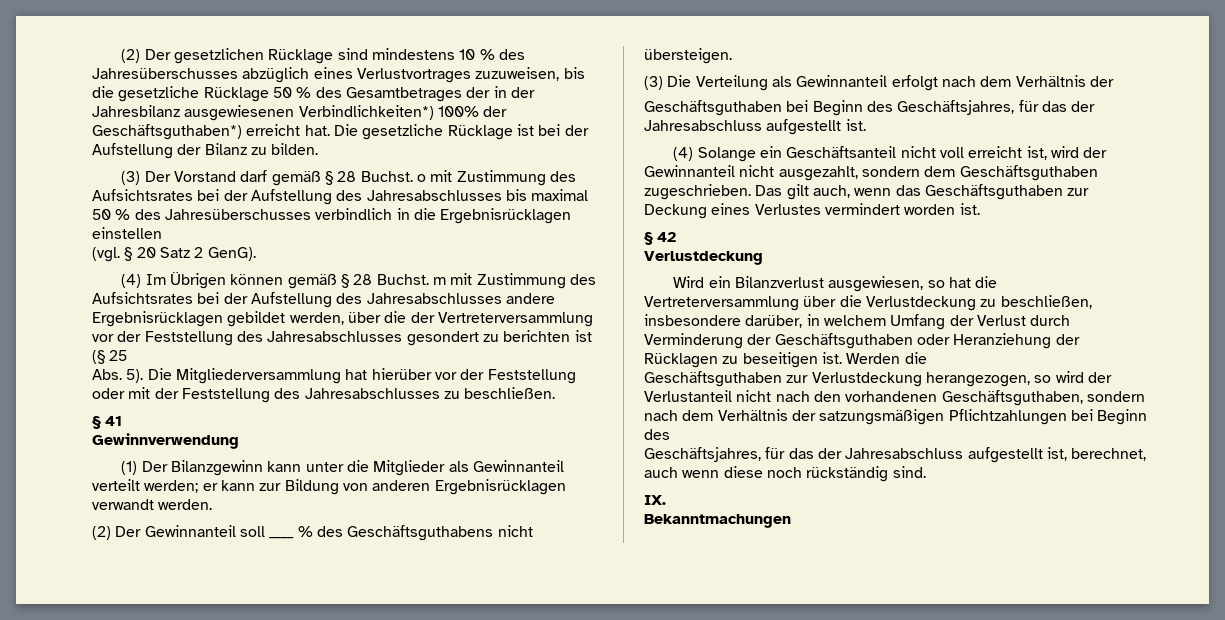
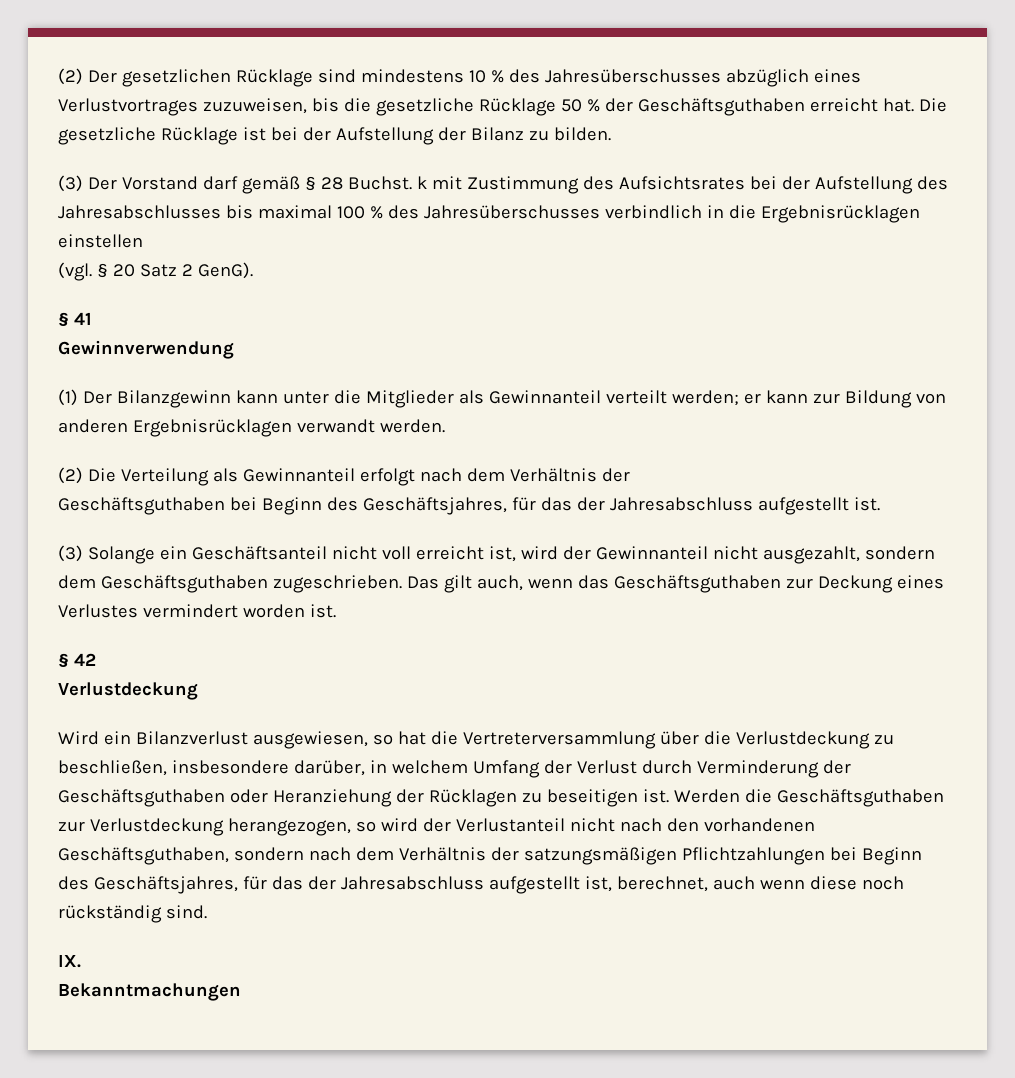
[315,86,535,102] [92,105,508,121] [92,124,242,140] des Gesamtbetrages der in der Jahresbilanz ausgewiesenen Verbindlichkeiten*) 100% der Geschäftsguthaben*) -> [604,98,805,116] der Geschäftsguthaben
[417,174,427,182] o -> [416,176,427,189] k
[92,209,111,220] 50 -> [336,206,365,219] 100
[121,272,596,289] [92,292,555,308] [92,311,593,327] [92,330,592,346] [92,350,128,364] [92,368,576,384] [92,387,556,403] // (4) Im Übrigen können gemäß § 28 Buchst. m mit Zustimmung des Aufsichtsrates bei der Aufstellung des Jahresabschlusses andere Ergebnisrücklagen gebildet werden, über die der Vertreterversammlung vor der Feststellung des Jahresabschlusses gesondert zu berichten ist (§ 25 // Abs. 5). Die Mitgliederversammlung hat hierüber vor der Feststellung oder mit der Feststellung des Jahresabschlusses zu beschließen. -> (253, 270) none
[115,525,265,537] [269,537,295,539] [297,525,533,541] [644,48,732,64] [644,76,663,90] Der Gewinnanteil soll ____ % des Geschäftsguthabens nicht übersteigen. // (3) -> (83, 475) none
[673,147,694,161] (4) -> [58,545,83,562] (3)
(927, 358) // -> (772, 796) none
(670, 434) // -> (89, 883) none

